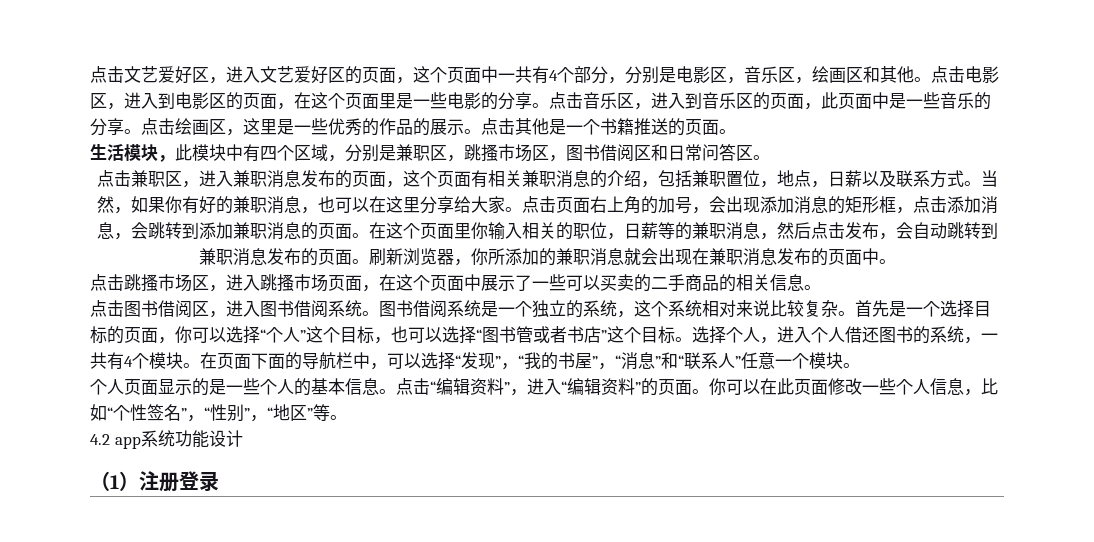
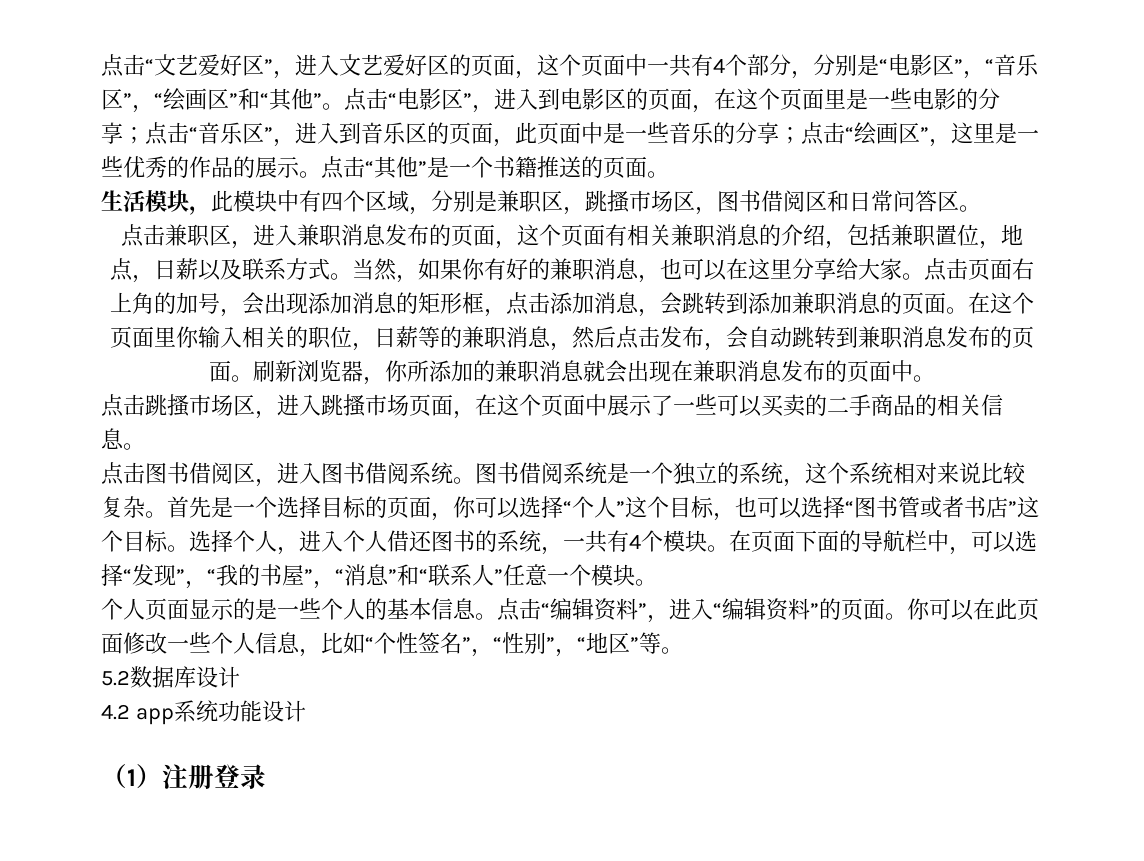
[90,66,209,84] 点击文艺爱好区 -> [101,54,273,77] 点击“文艺爱好区”
[676,66,999,84] [90,93,107,109] 电影区，音乐区，绘画区和其他。点击电影区 -> [879,54,1039,79] [101,88,472,113] “电影区”，“音乐区”，“绘画区”和“其他”。点击“电影区”
[532,92,634,109] 。点击音乐区 -> [123,122,273,145] ；点击“音乐区”
[124,118,226,135] 。点击绘画区 -> [779,122,929,145] ；点击“绘画区”
[515,118,549,135] 其他 -> [365,156,427,179] “其他”
(347, 417) none -> [101,666,240,688] // 5.2数据库设计

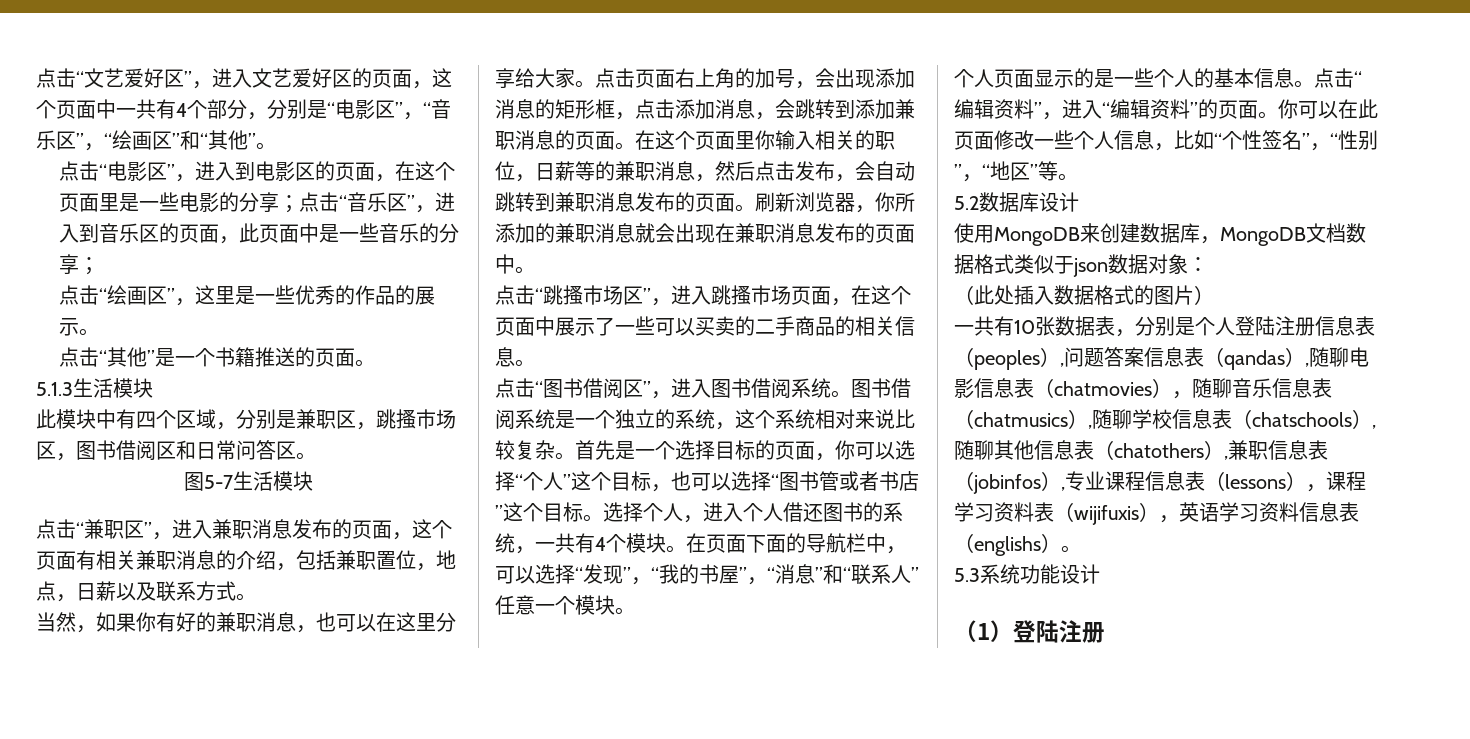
(344, 106) none -> (276, 146) //
(801, 135) none -> (99, 266) //
(321, 174) none -> (99, 332) //
[101,190,211,215] 生活模块， -> [36,378,153,398] 5.1.3生活模块 //
[121,224,231,247] 点击兼职区 -> [184,471,313,491] [36,519,152,539] 图5-7生活模块 // 点击“兼职区”
(352, 276) none -> (256, 597) //
[145,394,255,417] 跳搔市场区 -> [535,285,651,305] “跳搔市场区”
[145,462,255,484] 图书借阅区 -> [535,378,651,398] “图书借阅区”
[101,704,174,725] 4.2 app -> [954,223,1366,246] [954,254,1208,277] [954,285,1214,305] [954,316,1375,337] [954,347,1369,370] [954,378,1332,399] [954,409,1376,429] [954,440,1328,460] [954,471,1366,494] [954,502,1359,525] [954,533,1081,556] [954,568,980,582] 使用MongoDB来创建数据库，MongoDB文档数据格式类似于json数据对象： // （此处插入数据格式的图片） // 一共有10张数据表，分别是个人登陆注册信息表（peoples）,问题答案信息表（qandas）,随聊电影信息表（chatmovies），随聊音乐信息表（chatmusics）,随聊学校信息表（chatschools）,随聊其他信息表（chatothers）,兼职信息表（jobinfos）,专业课程信息表（lessons），课程学习资料表（wijifuxis），英语学习资料信息表（englishs）。 // 5.3
[162,764,266,789] 注册登录 -> [1013,620,1105,643] 登陆注册

